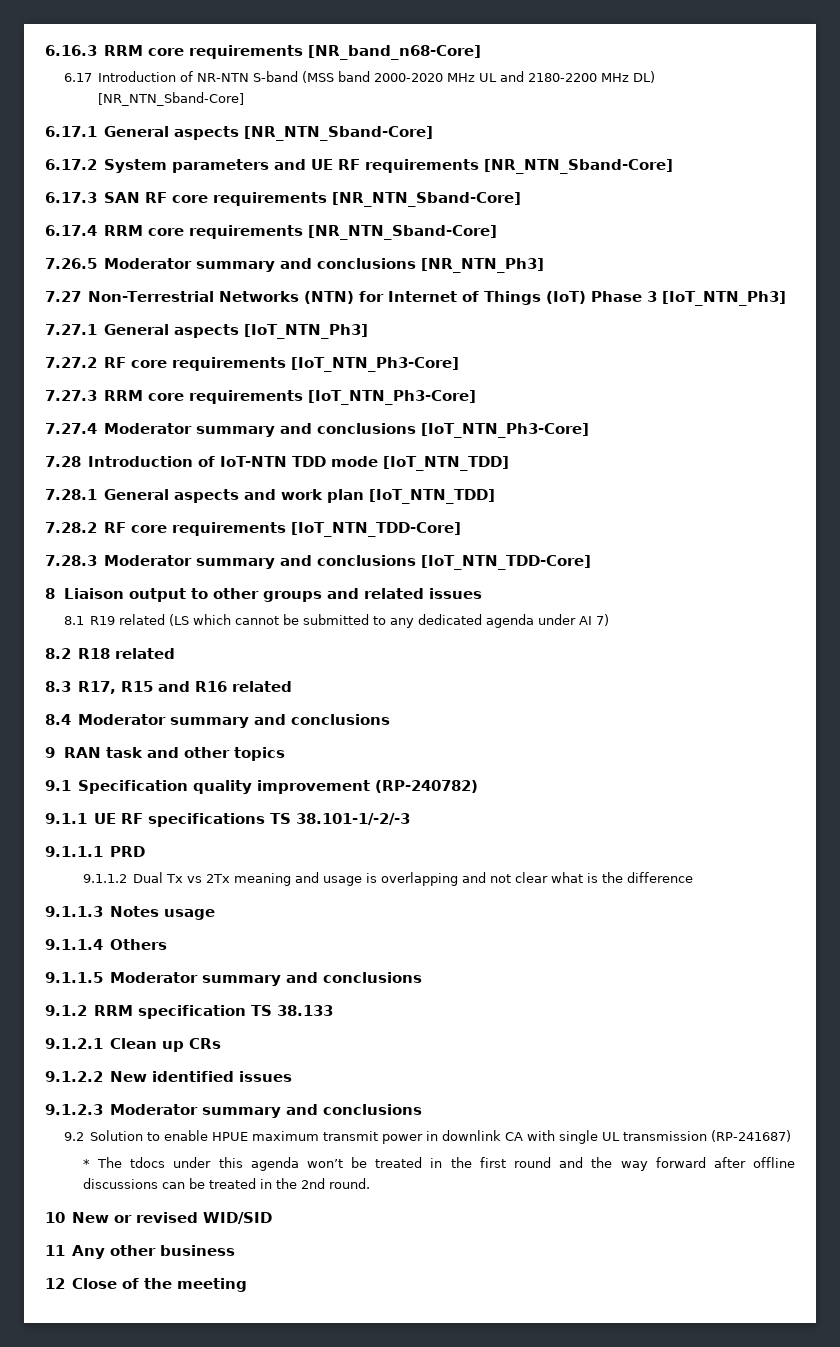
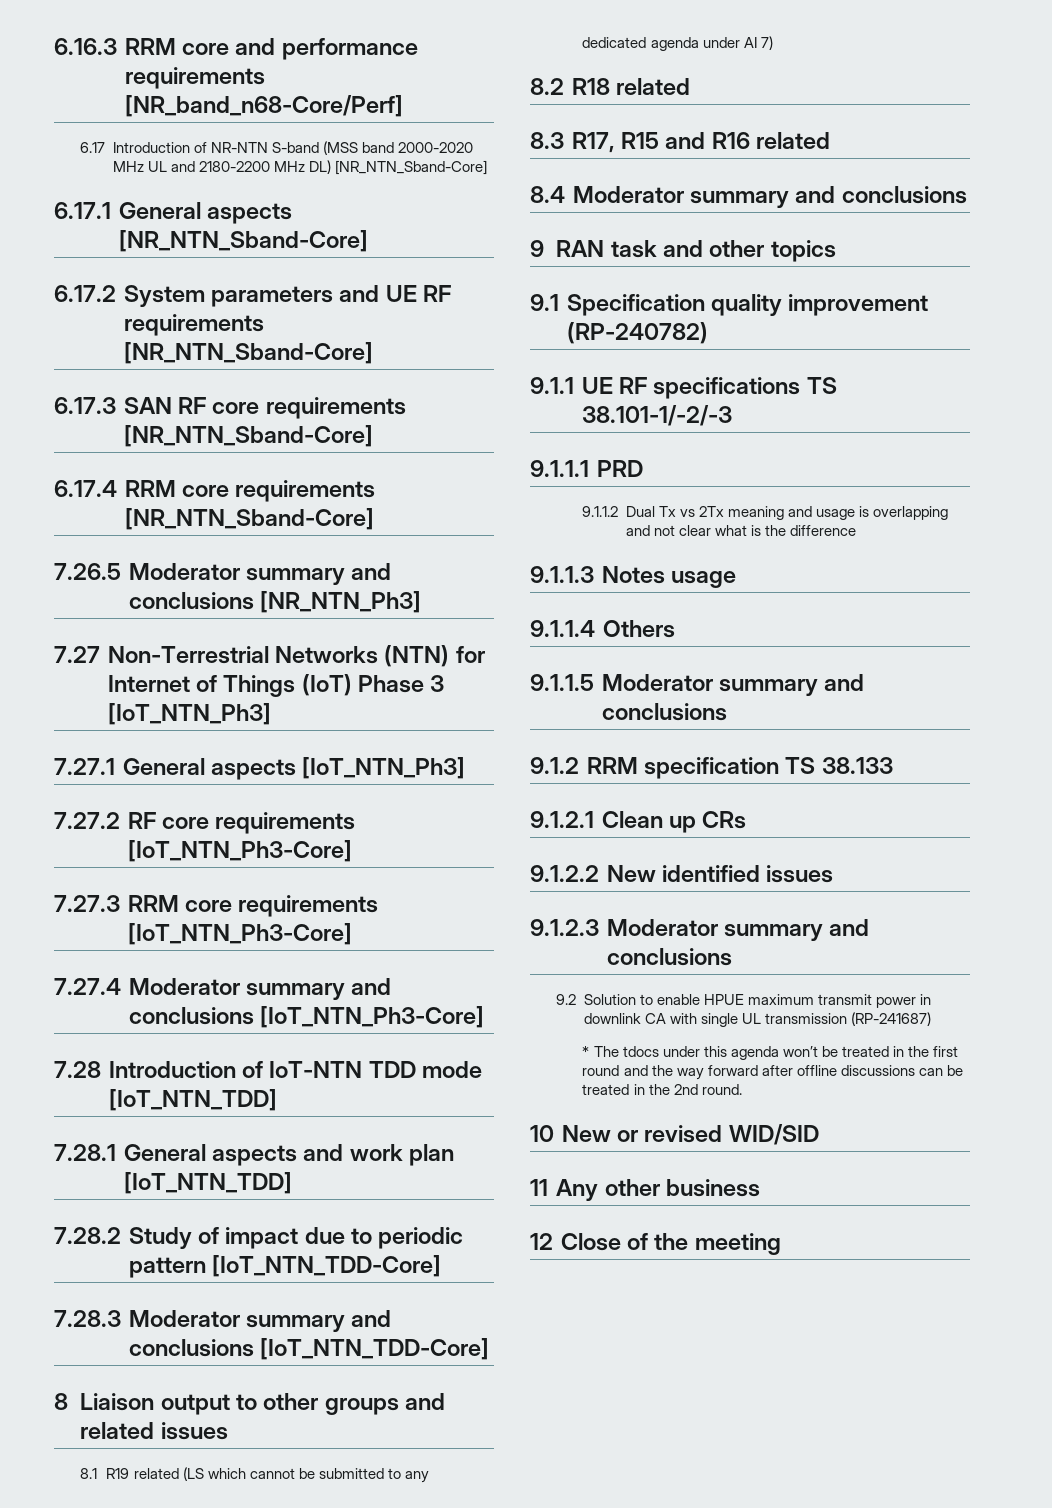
[188,45,481,60] requirements [NR_band_n68-Core] -> [235,38,418,60] [124,67,265,89] [124,95,403,117] and performance requirements [NR_band_n68-Core/Perf]
[103,522,286,536] RF core requirements -> [128,1227,464,1249] [128,1257,206,1278] Study of impact due to periodic pattern

